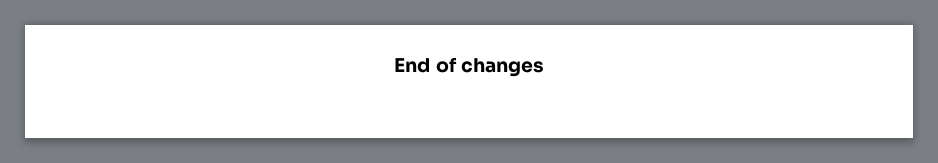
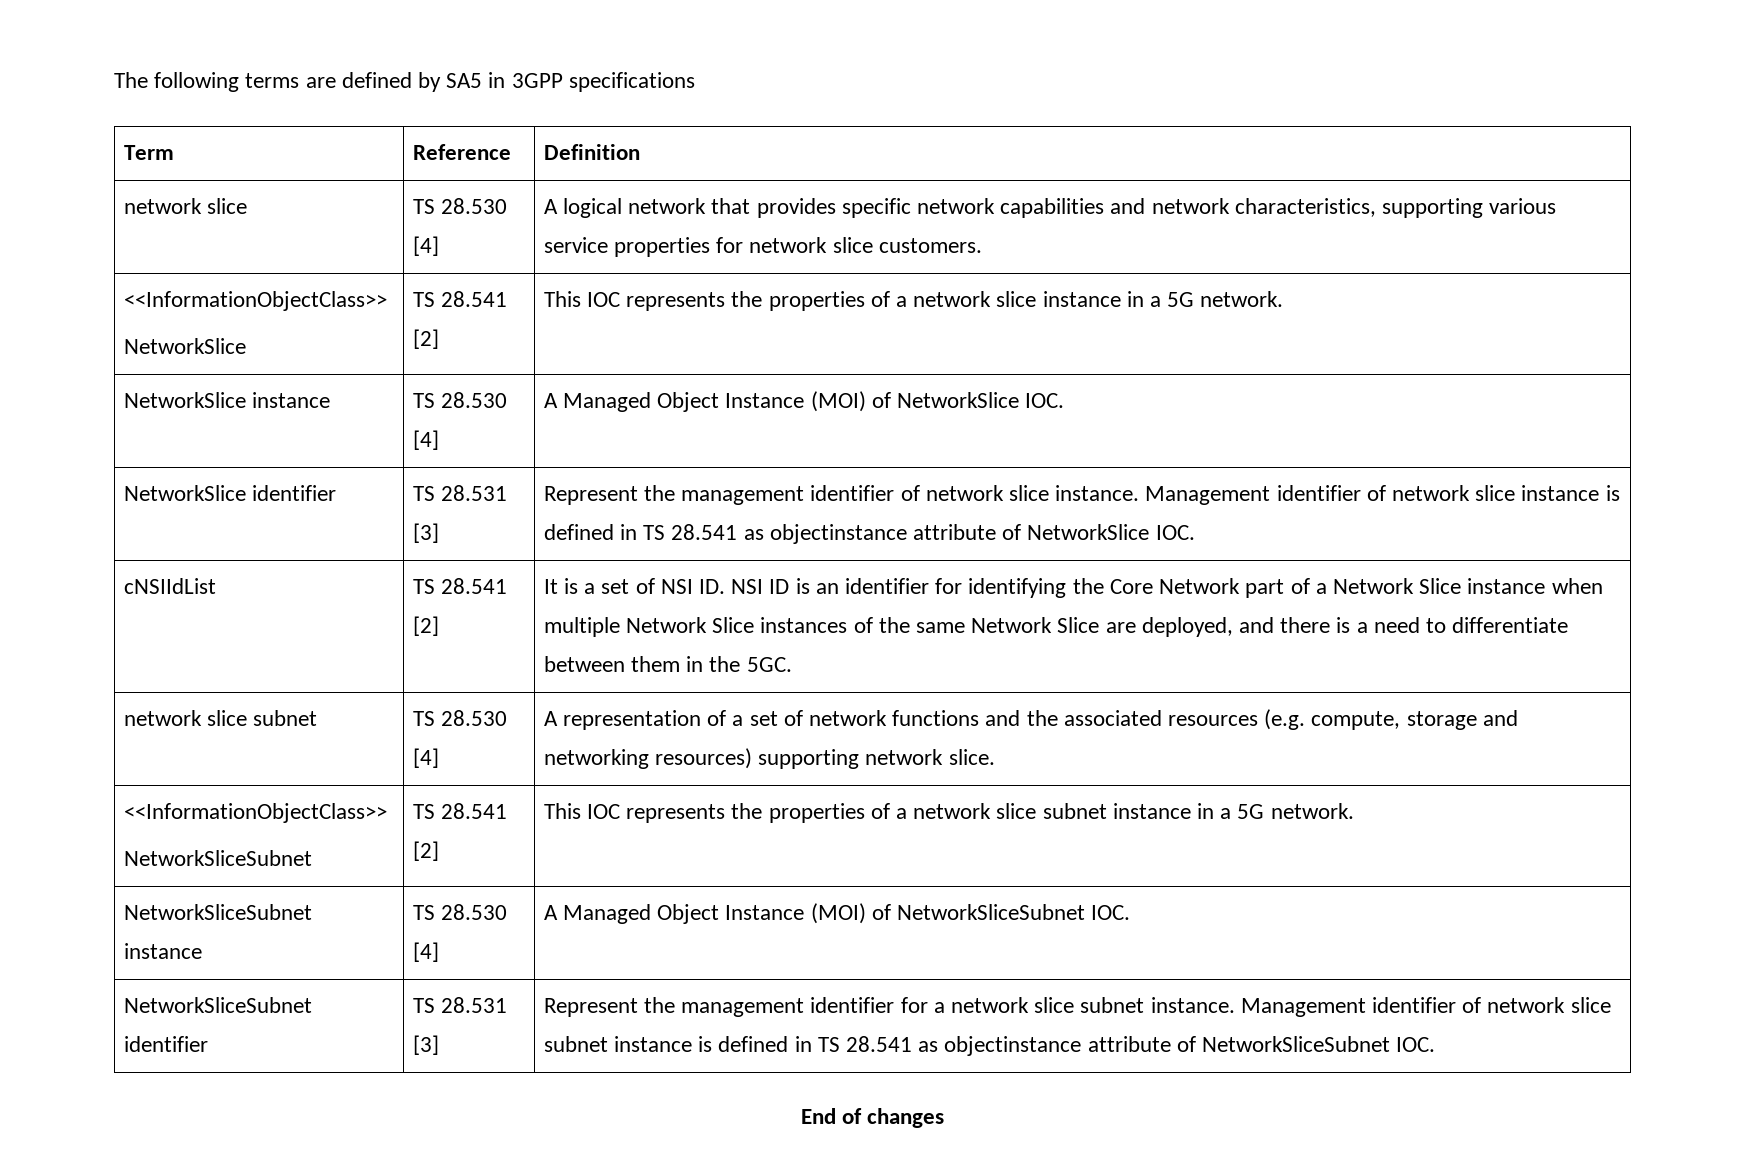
(394, 65) none -> [114,72,695,92] [123,145,174,160] [412,144,511,160] [543,144,640,160] [123,198,247,214] [412,198,507,214] [412,236,439,256] [543,198,1557,218] [543,237,982,257] [123,291,387,311] [123,338,246,354] [412,291,507,307] [412,329,439,349] [543,291,1284,311] [123,392,330,408] [412,392,507,408] [412,430,439,450] [543,391,1065,412] [123,485,336,501] [412,485,507,501] [412,523,439,543] [543,485,1620,505] [543,524,1195,544] [123,578,216,594] [412,578,507,594] [412,616,439,636] [543,578,1603,598] [543,617,1569,637] [543,656,792,672] [123,710,318,726] [412,710,507,726] [412,748,439,768] [543,709,1518,730] [543,748,995,769] [123,803,387,823] [123,850,312,866] [412,803,507,819] [412,841,439,861] [543,803,1354,823] [123,904,312,920] [123,943,202,959] [412,904,507,920] [412,942,439,962] [543,903,1131,924] [123,997,312,1013] [123,1036,208,1052] [412,997,507,1013] [412,1035,439,1055] [543,997,1611,1017] [543,1036,1436,1056] The following terms are defined by SA5 in 3GPP specifications // Term | Reference | Definition // network slice | TS 28.530 [4] | A logical network that provides specific network capabilities and network characteristics, supporting various service properties for network slice customers. // <<InformationObjectClass>> // NetworkSlice | TS 28.541 [2] | This IOC represents the properties of a network slice instance in a 5G network. // NetworkSlice instance | TS 28.530 [4] | A Managed Object Instance (MOI) of NetworkSlice IOC. // NetworkSlice identifier | TS 28.531 [3] | Represent the management identifier of network slice instance. Management identifier of network slice instance is defined in TS 28.541 as objectinstance attribute of NetworkSlice IOC. // cNSIIdList | TS 28.541 [2] | It is a set of NSI ID. NSI ID is an identifier for identifying the Core Network part of a Network Slice instance when multiple Network Slice instances of the same Network Slice are deployed, and there is a need to differentiate between them in the 5GC. // network slice subnet | TS 28.530 [4] | A representation of a set of network functions and the associated resources (e.g. compute, storage and networking resources) supporting network slice. // <<InformationObjectClass>> // NetworkSliceSubnet | TS 28.541 [2] | This IOC represents the properties of a network slice subnet instance in a 5G network. // NetworkSliceSubnet instance | TS 28.530 [4] | A Managed Object Instance (MOI) of NetworkSliceSubnet IOC. // NetworkSliceSubnet identifier | TS 28.531 [3] | Represent the management identifier for a network slice subnet instance. Management identifier of network slice subnet instance is defined in TS 28.541 as objectinstance attribute of NetworkSliceSubnet IOC. //

